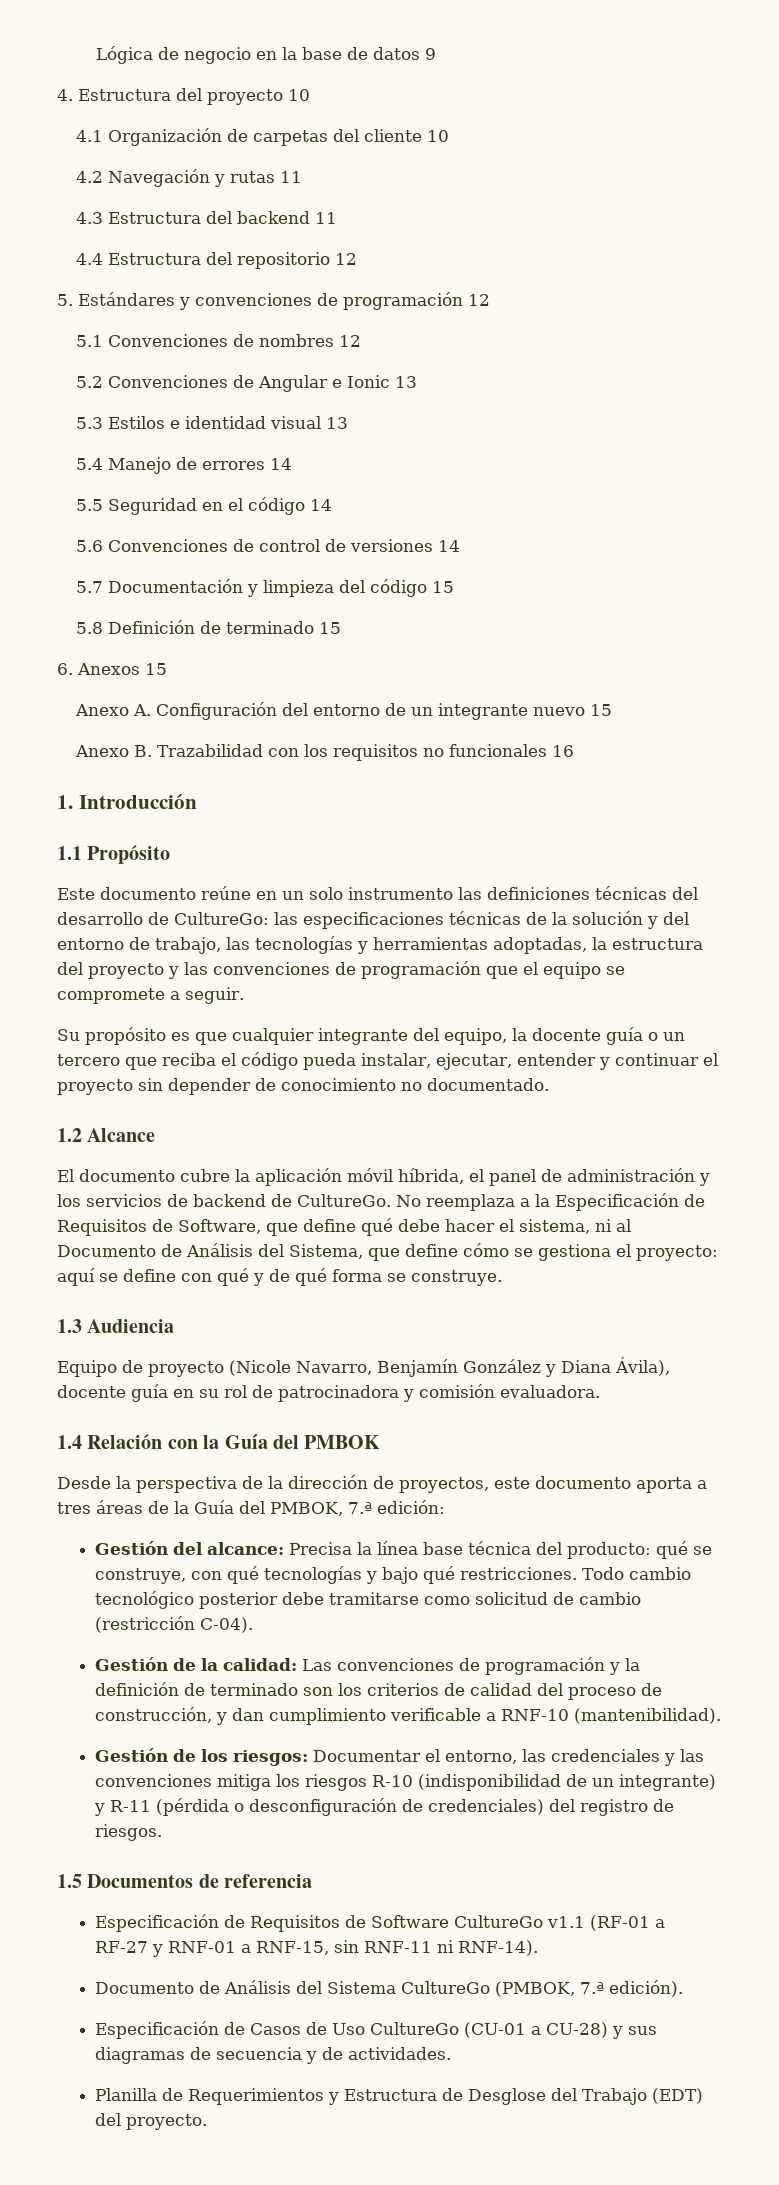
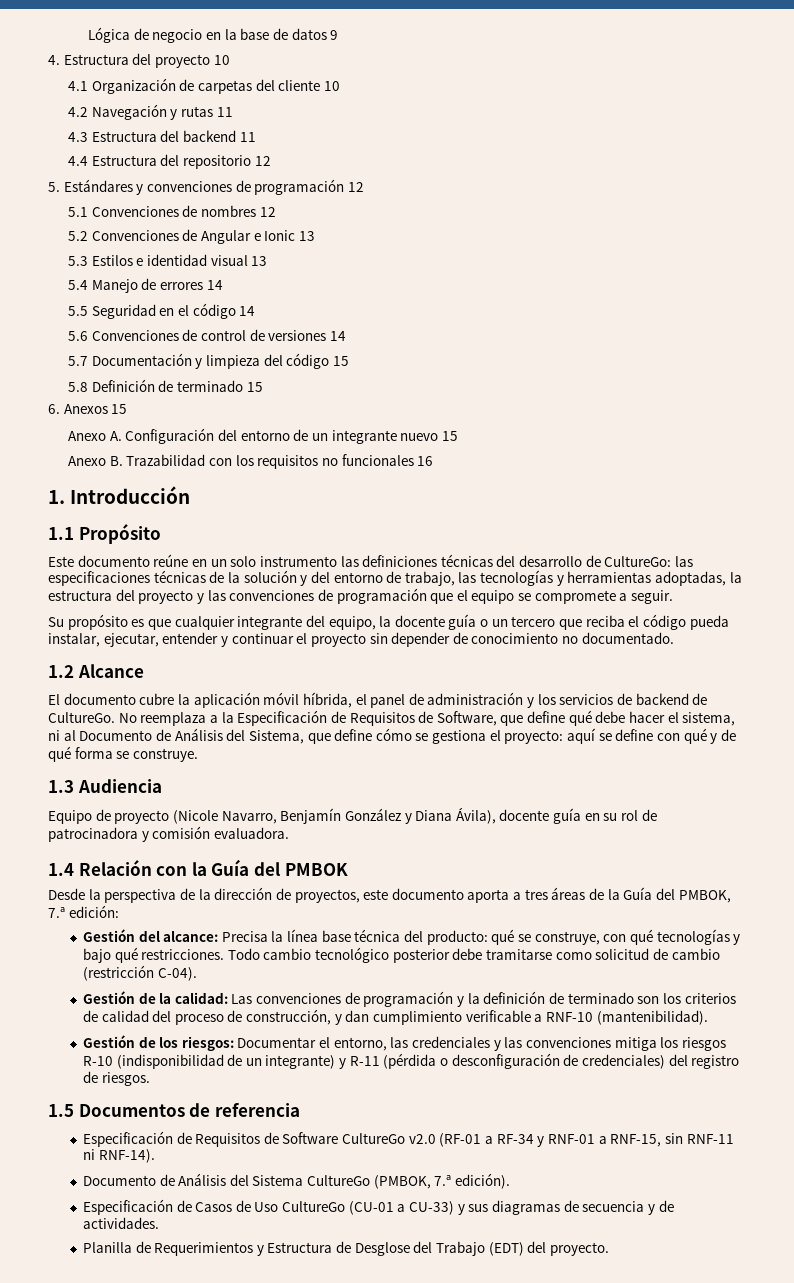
[546,1916,585,1928] v1.1 -> [408,1134,436,1144] v2.0
[94,1941,148,1953] RF-27 -> [496,1134,534,1144] RF-34
[545,2022,608,2038] CU-28) -> [409,1201,455,1215] CU-33)

